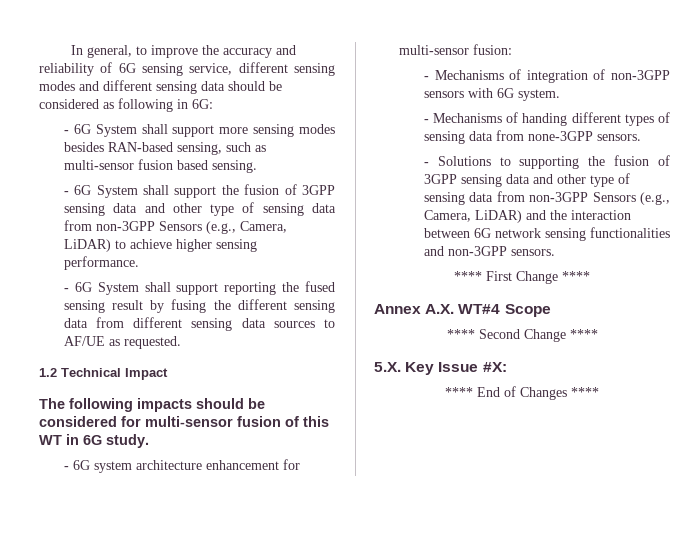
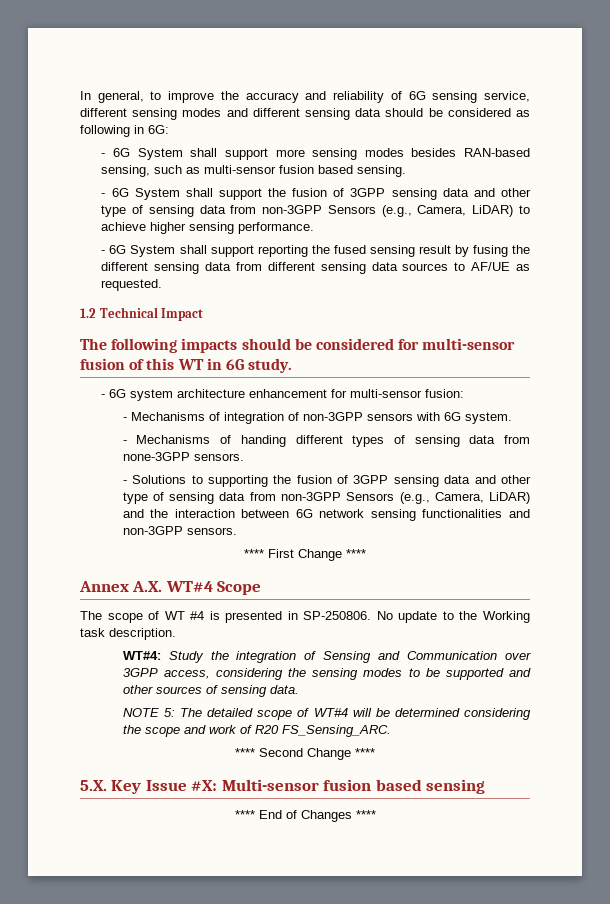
(551, 310) none -> [80,611,530,623] [80,628,176,640] [122,651,531,663] [122,668,532,680] [122,685,299,697] [122,708,531,720] [122,725,391,737] // The scope of WT #4 is presented in SP-250806. No update to the Working task description. // WT#4: Study the integration of Sensing and Communication over 3GPP access, considering the sensing modes to be supported and other sources of sensing data. // NOTE 5: The detailed scope of WT#4 will be determined considering the scope and work of R20 FS_Sensing_ARC.
(507, 367) none -> [221,779,486,794] Multi-sensor fusion based sensing

